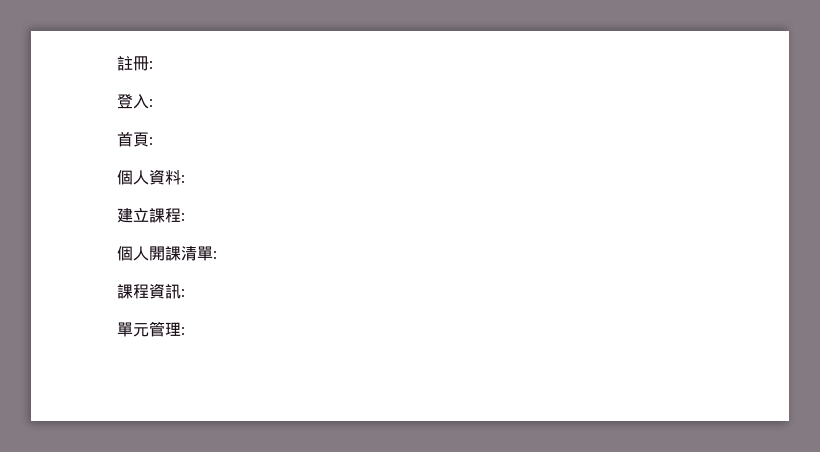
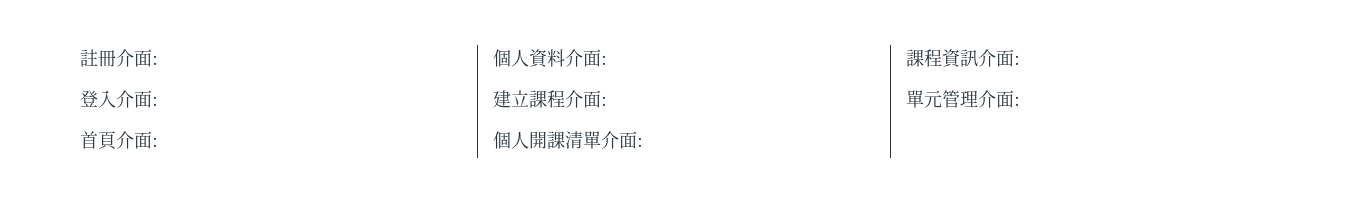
(149, 63) none -> [116,49,152,67] 介面
(149, 101) none -> [116,90,152,108] 介面
(149, 139) none -> [116,131,152,149] 介面
(181, 177) none -> [565,49,601,67] 介面
(181, 215) none -> [565,90,601,108] 介面
(213, 253) none -> [601,131,637,149] 介面
(181, 291) none -> [978,49,1014,67] 介面
(181, 329) none -> [978,90,1014,108] 介面

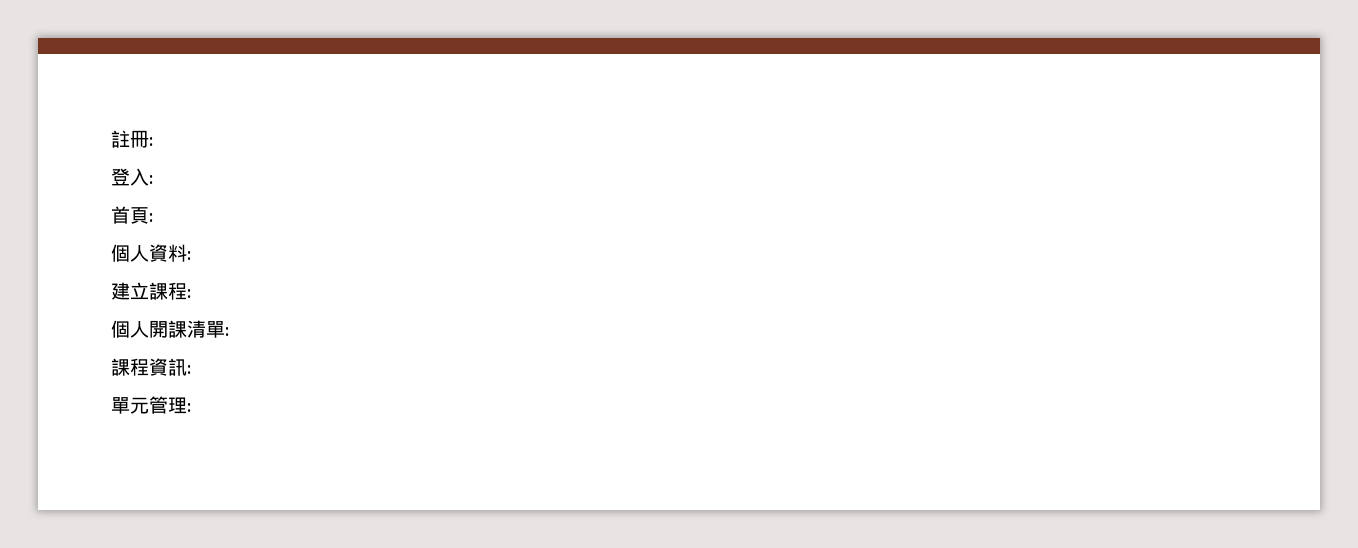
[116,49,152,67] 介面 -> (149, 139) none
[116,90,152,108] 介面 -> (149, 177) none
[116,131,152,149] 介面 -> (149, 215) none
[565,49,601,67] 介面 -> (187, 253) none
[565,90,601,108] 介面 -> (187, 291) none
[601,131,637,149] 介面 -> (225, 329) none
[978,49,1014,67] 介面 -> (187, 367) none
[978,90,1014,108] 介面 -> (187, 405) none

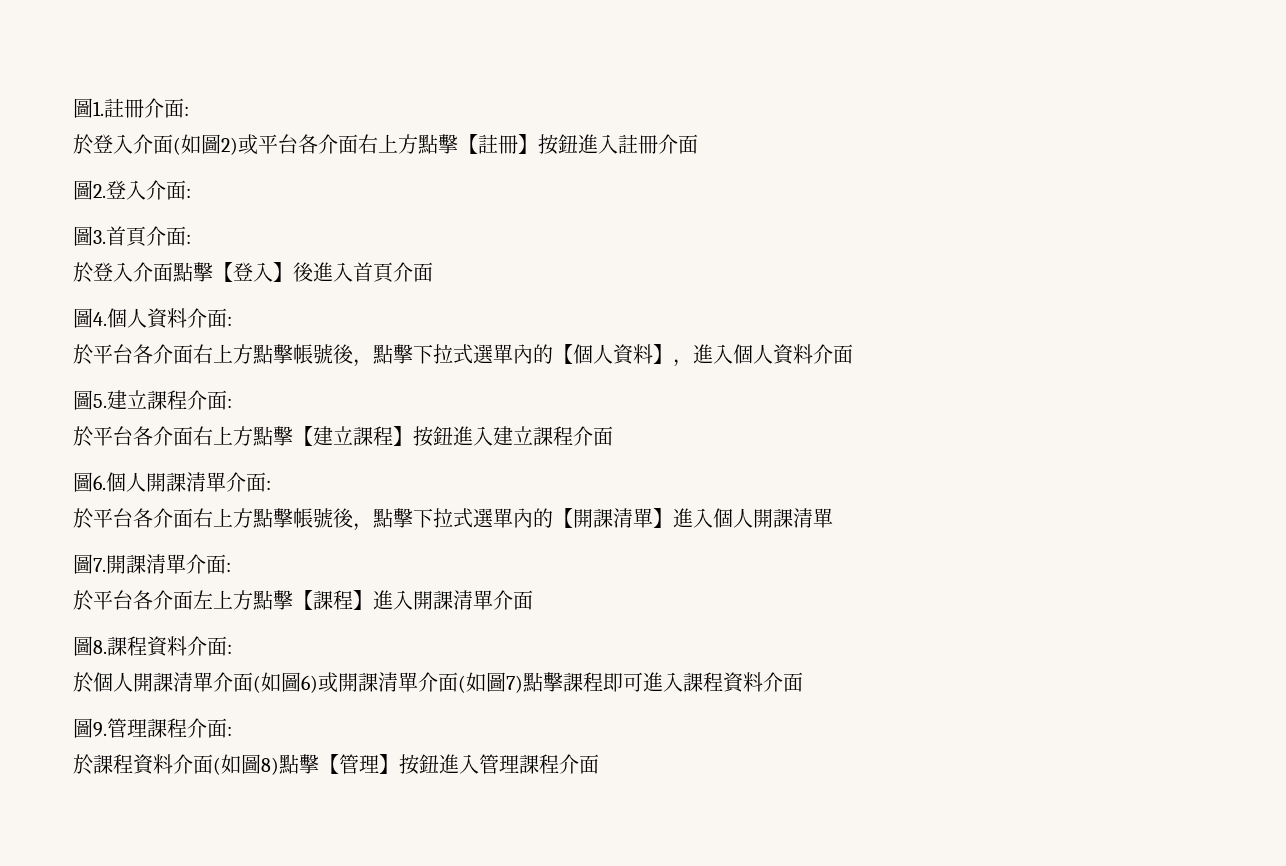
[111,130,153,148] [111,168,153,186] [111,206,153,224] [111,244,191,262] [111,282,191,300] [111,320,229,338] [111,358,191,376] [111,396,191,414] 註冊: // 登入: // 首頁: // 個人資料: // 建立課程: // 個人開課清單: // 課程資訊: // 單元管理: -> [73,98,189,118] [73,134,698,155] [73,180,191,200] [73,226,191,247] [73,262,433,283] [73,308,232,329] [73,344,853,367] [73,390,232,410] [73,426,613,447] [73,472,271,492] [73,508,833,531] [73,554,231,574] [73,590,533,611] [73,636,232,657] [73,672,803,693] [73,718,232,738] [73,754,599,775] 圖1.註冊介面: // 於登入介面(如圖2)或平台各介面右上方點擊【註冊】按鈕進入註冊介面 // 圖2.登入介面: // 圖3.首頁介面: // 於登入介面點擊【登入】後進入首頁介面 // 圖4.個人資料介面: // 於平台各介面右上方點擊帳號後，點擊下拉式選單內的【個人資料】，進入個人資料介面 // 圖5.建立課程介面: // 於平台各介面右上方點擊【建立課程】按鈕進入建立課程介面 // 圖6.個人開課清單介面: // 於平台各介面右上方點擊帳號後，點擊下拉式選單內的【開課清單】進入個人開課清單 // 圖7.開課清單介面: // 於平台各介面左上方點擊【課程】進入開課清單介面 // 圖8.課程資料介面: // 於個人開課清單介面(如圖6)或開課清單介面(如圖7)點擊課程即可進入課程資料介面 // 圖9.管理課程介面: // 於課程資料介面(如圖8)點擊【管理】按鈕進入管理課程介面

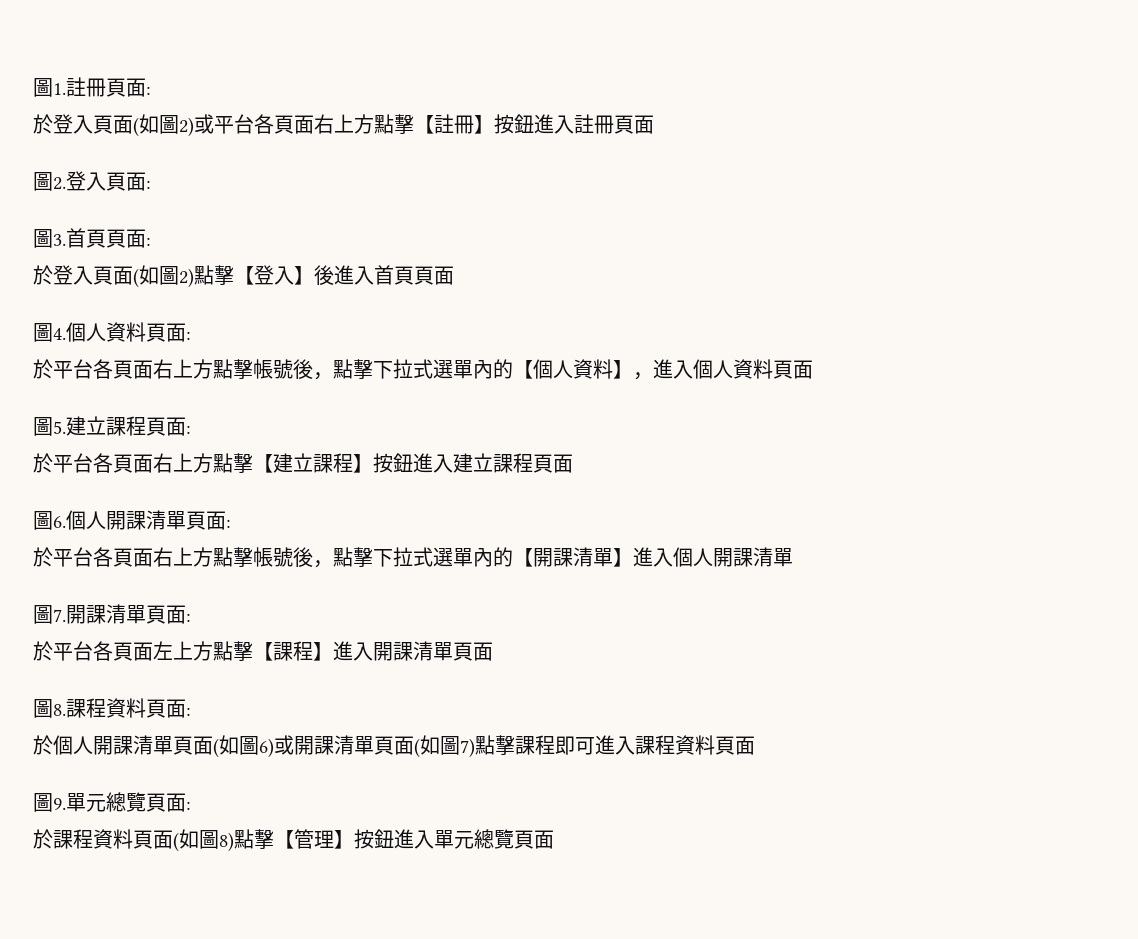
[144,98,189,118] [73,134,153,155] 介面: // 於登入介 -> [106,78,151,97] [33,114,113,134] 頁面: // 於登入頁
[318,134,338,154] 介 -> [274,115,294,134] 頁
[658,134,678,154] 介 -> [614,115,634,134] 頁
[146,180,166,200] 介 -> [106,172,126,191] 頁
[146,226,191,246] [73,262,173,283] 介面: // 於登入介面 -> [106,229,151,248] [33,265,194,288] 頁面: // 於登入頁面(如圖2)
[393,262,413,282] 介 -> [414,266,434,285] 頁
[187,308,232,328] [73,344,173,365] 介面: // 於平台各介 -> [146,323,191,342] [33,359,133,379] 頁面: // 於平台各頁
[813,344,833,364] 介 -> [773,360,793,379] 頁
[187,390,232,410] [73,426,173,447] 介面: // 於平台各介 -> [146,417,191,436] [33,453,133,473] 頁面: // 於平台各頁
[573,426,593,446] 介 -> [533,454,553,473] 頁
[226,472,271,492] [73,508,173,529] 介面: // 於平台各介 -> [186,511,231,530] [33,547,133,567] 頁面: // 於平台各頁
[186,554,231,574] [73,590,173,611] 介面: // 於平台各介 -> [146,605,191,624] [33,641,133,661] 頁面: // 於平台各頁
[493,590,513,610] 介 -> [453,642,473,661] 頁
[187,636,207,656] 介 -> [146,699,166,718] 頁
[213,672,233,692] 介 -> [173,736,193,755] 頁
[418,672,438,692] 介 -> [374,736,394,755] 頁
[763,672,783,692] 介 -> [715,736,735,755] 頁
[107,718,207,738] 管理課程介 -> [66,792,166,812] 單元總覽頁
[173,754,193,774] 介 -> [133,830,153,849] 頁
[479,754,579,774] 管理課程介 -> [434,829,534,849] 單元總覽頁

